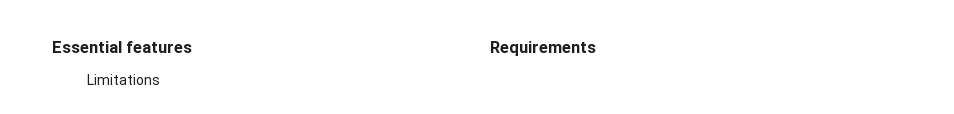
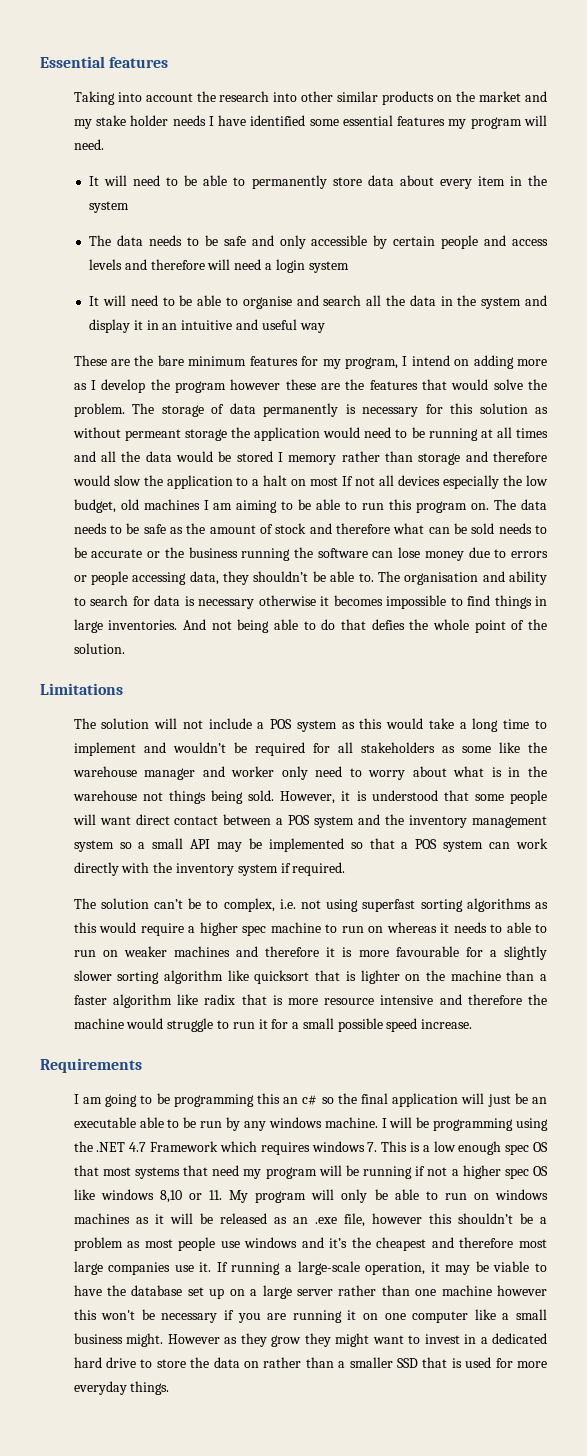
[87,74,161,85] [490,41,596,56] Limitations // Requirements -> [73,91,547,105] [73,115,548,129] [73,139,104,150] [89,175,547,189] [89,201,130,213] [89,235,549,249] [89,259,349,273] [89,295,547,309] [89,319,325,333] [73,355,548,369] [73,379,547,393] [73,403,548,417] [72,427,548,441] [73,451,547,465] [72,475,548,489] [73,499,547,513] [73,523,547,534] [73,547,549,561] [73,571,547,585] [73,595,548,609] [73,619,547,633] [73,643,125,654] [40,683,123,695] [73,718,547,732] [73,742,547,756] [72,766,548,780] [72,790,548,804] [72,814,547,828] [73,838,549,852] [73,862,346,876] [73,898,548,912] [73,922,547,936] [73,946,547,960] [73,970,547,984] [73,994,547,1008] [73,1018,473,1032] [40,1058,142,1073] [73,1093,547,1107] [73,1117,548,1131] [73,1141,548,1155] [73,1165,548,1179] [73,1189,549,1203] [73,1213,547,1227] [73,1237,548,1251] [73,1261,547,1275] [73,1285,547,1299] [73,1309,548,1323] [73,1333,548,1347] [73,1357,547,1368] [73,1381,170,1395] Taking into account the research into other similar products on the market and my stake holder needs I have identified some essential features my program will need. // It will need to be able to permanently store data about every item in the system // The data needs to be safe and only accessible by certain people and access levels and therefore will need a login system // It will need to be able to organise and search all the data in the system and display it in an intuitive and useful way // These are the bare minimum features for my program, I intend on adding more as I develop the program however these are the features that would solve the problem. The storage of data permanently is necessary for this solution as without permeant storage the application would need to be running at all times and all the data would be stored I memory rather than storage and therefore would slow the application to a halt on most If not all devices especially the low budget, old machines I am aiming to be able to run this program on. The data needs to be safe as the amount of stock and therefore what can be sold needs to be accurate or the business running the software can lose money due to errors or people accessing data, they shouldn’t be able to. The organisation and ability to search for data is necessary otherwise it becomes impossible to find things in large inventories. And not being able to do that defies the whole point of the solution. // Limitations // The solution will not include a POS system as this would take a long time to implement and wouldn’t be required for all stakeholders as some like the warehouse manager and worker only need to worry about what is in the warehouse not things being sold. However, it is understood that some people will want direct contact between a POS system and the inventory management system so a small API may be implemented so that a POS system can work directly with the inventory system if required. // The solution can’t be to complex, i.e. not using superfast sorting algorithms as this would require a higher spec machine to run on whereas it needs to able to run on weaker machines and therefore it is more favourable for a slightly slower sorting algorithm like quicksort that is lighter on the machine than a faster algorithm like radix that is more resource intensive and therefore the machine would struggle to run it for a small possible speed increase. // Requirements // I am going to be programming this an c# so the final application will just be an executable able to be run by any windows machine. I will be programming using the .NET 4.7 Framework which requires windows 7. This is a low enough spec OS that most systems that need my program will be running if not a higher spec OS like windows 8,10 or 11. My program will only be able to run on windows machines as it will be released as an .exe file, however this shouldn’t be a problem as most people use windows and it’s the cheapest and therefore most large companies use it. If running a large-scale operation, it may be viable to have the database set up on a large server rather than one machine however this won't be necessary if you are running it on one computer like a small business might. However as they grow they might want to invest in a dedicated hard drive to store the data on rather than a smaller SSD that is used for more everyday things.

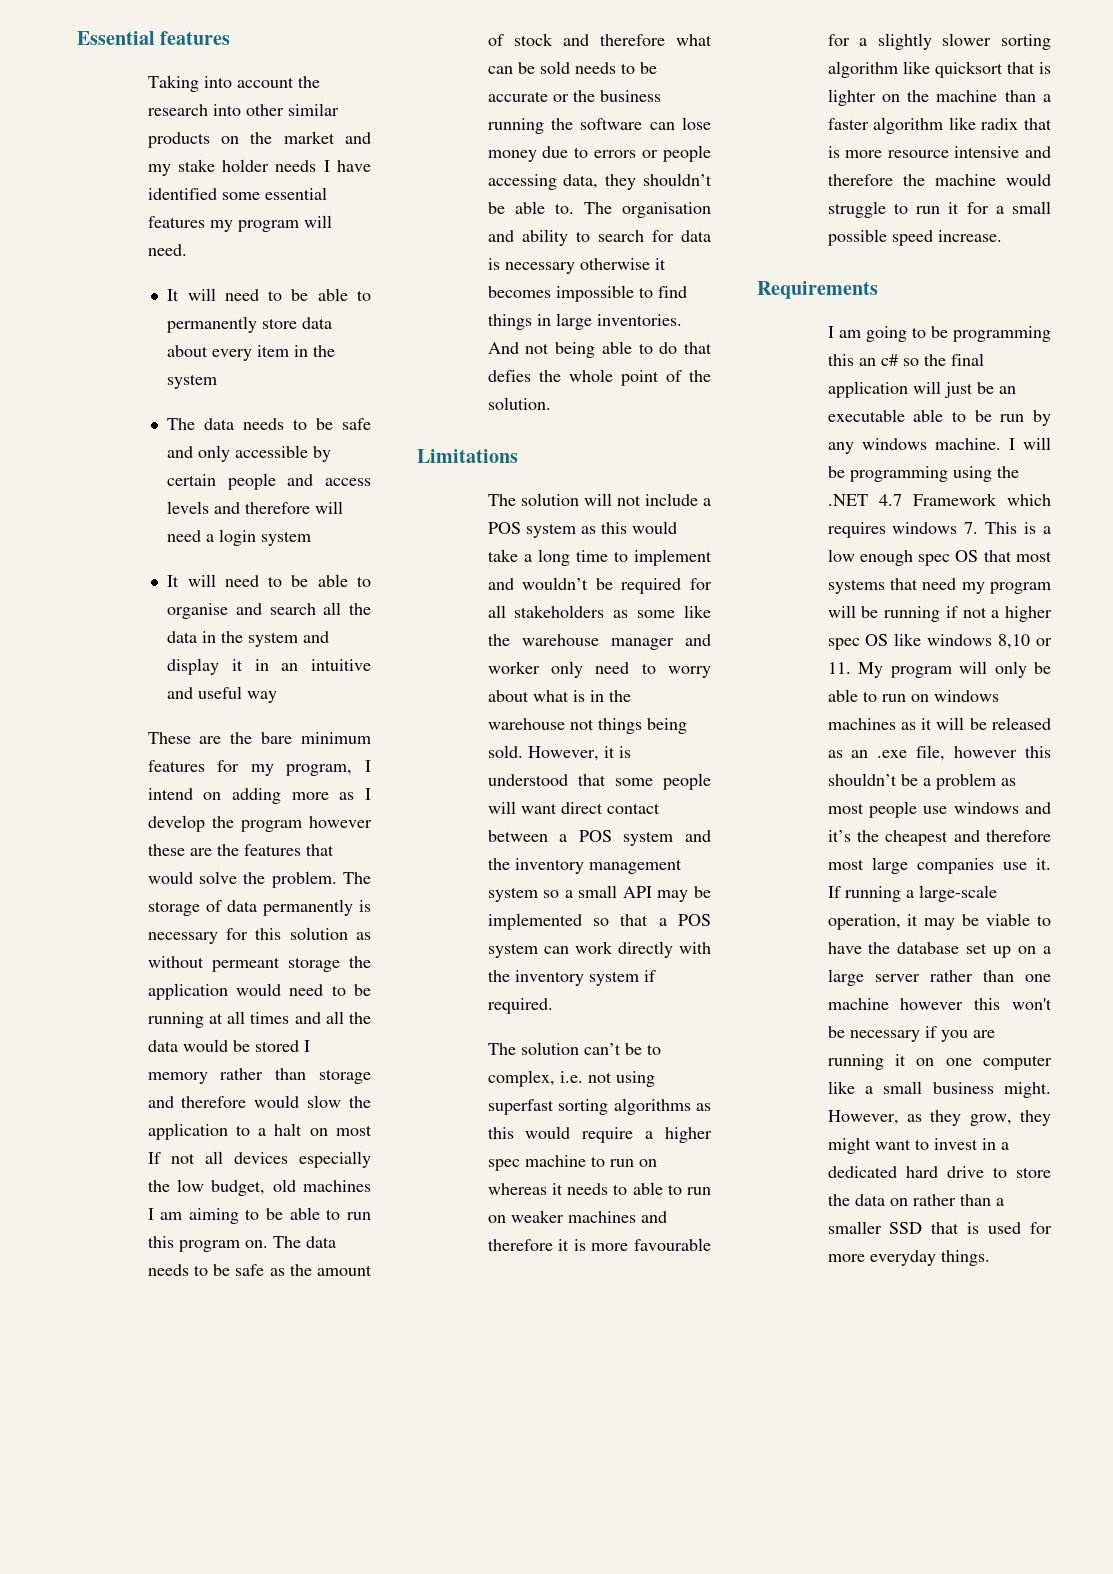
[167,1334,220,1344] However -> [827,1110,899,1125] However,
[271,1335,302,1347] grow -> [969,1114,1012,1126] grow,

